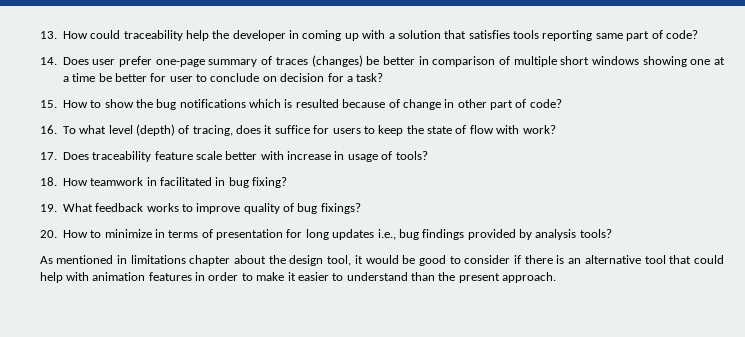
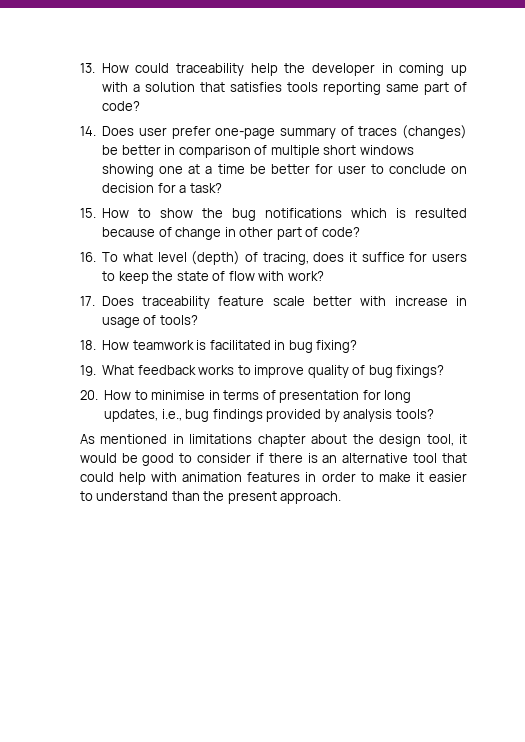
[146,177,157,186] in -> [196,340,207,350] is
[104,229,152,238] minimize -> [151,390,206,400] minimise
[332,229,375,240] updates -> [104,409,159,422] updates,

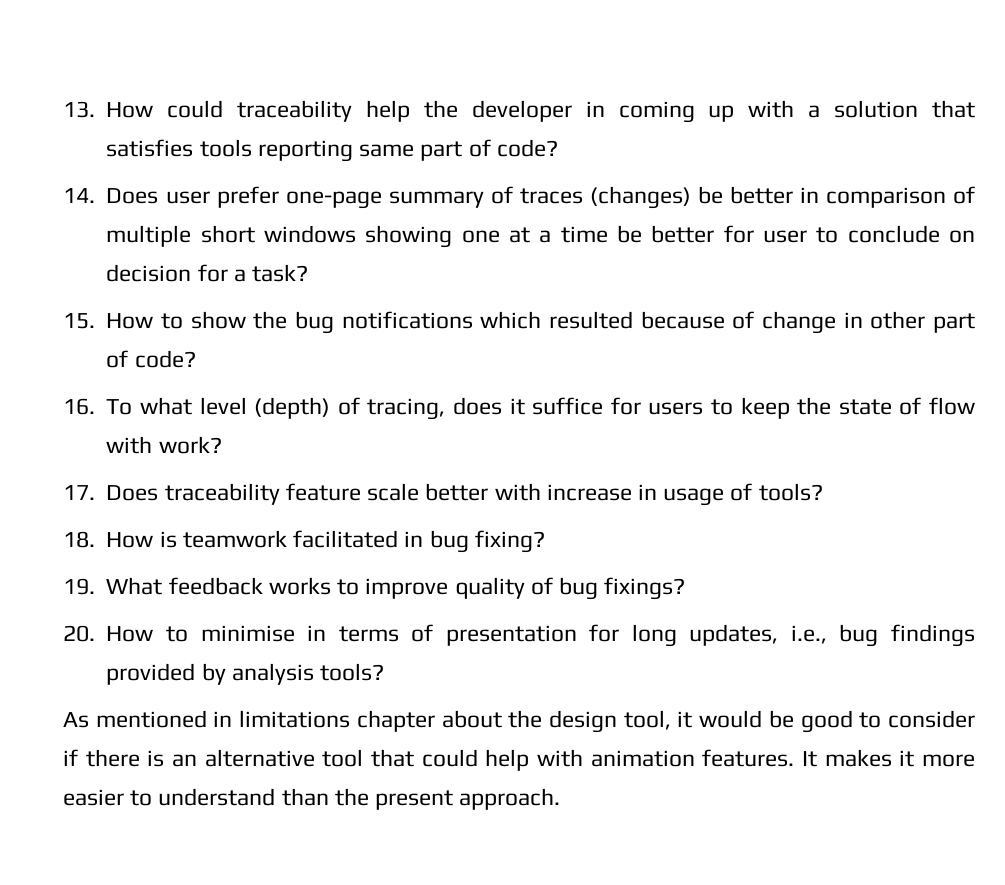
[396,208,407,218] is -> (542, 320) none
[132,340,207,350] teamwork is -> [159,530,287,548] is teamwork
[247,472,424,482] features in order to make it -> [702,749,975,767] features. It makes it more

